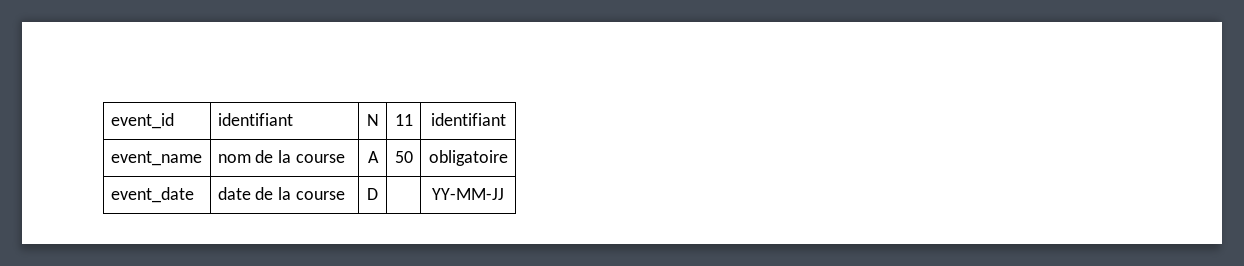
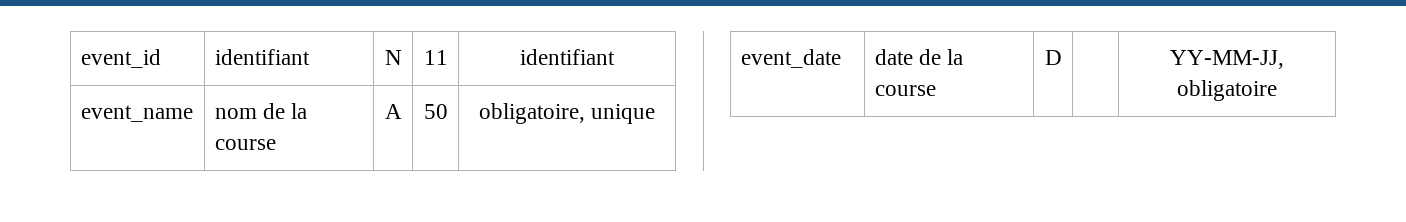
[428,150,508,166] obligatoire -> [478,103,656,124] obligatoire, unique
[432,188,504,200] YY-MM-JJ -> [1170,50,1284,69] [1177,80,1277,101] YY-MM-JJ, obligatoire

